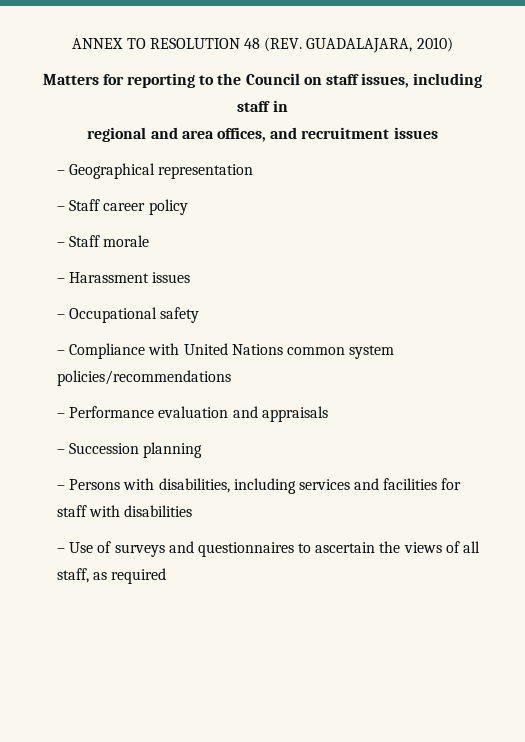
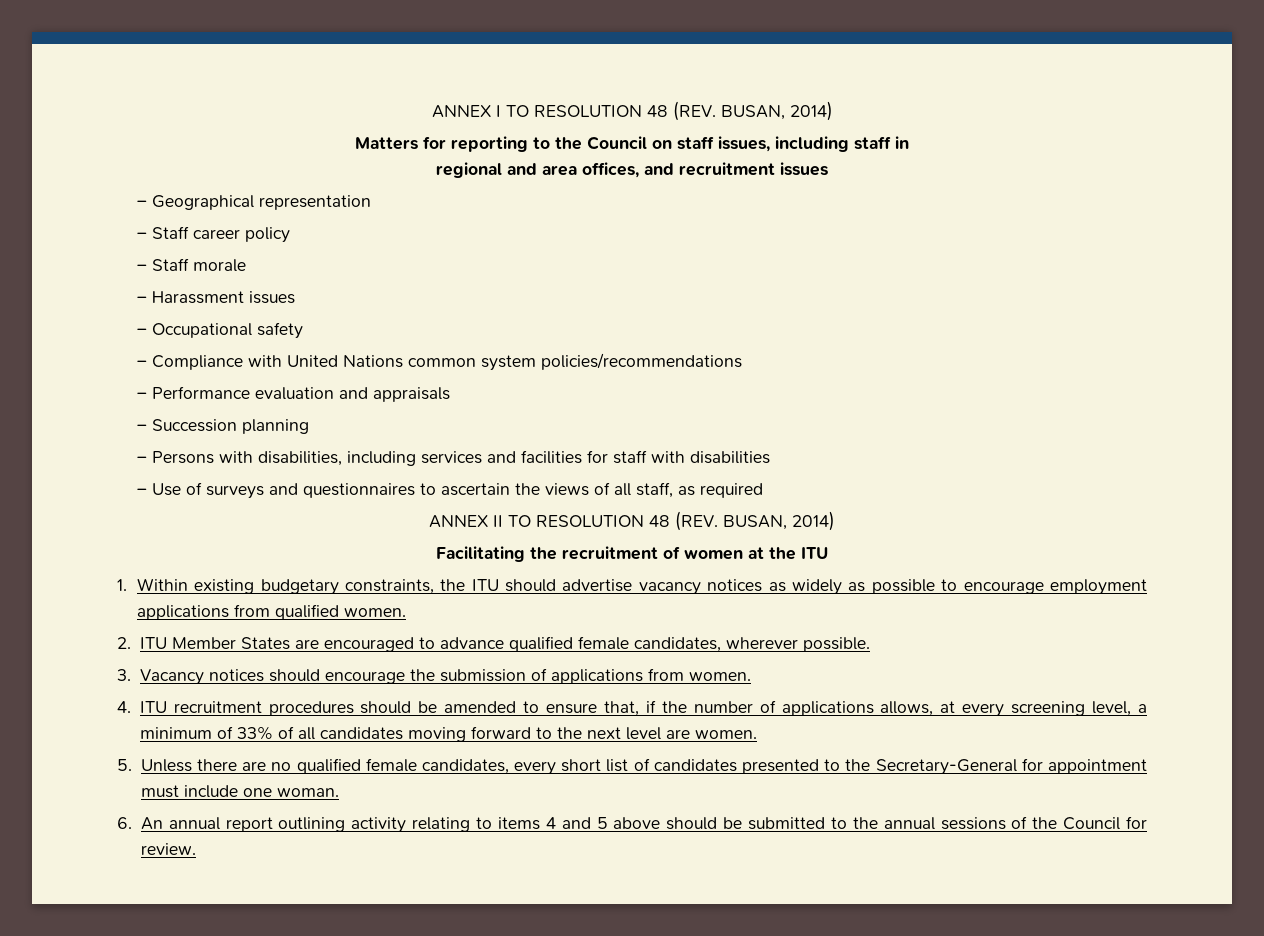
[72,37,453,53] ANNEX TO RESOLUTION 48 (REV. GUADALAJARA, 2010) -> [431,101,833,121] ANNEX I TO RESOLUTION 48 (REV. BUSAN, 2014)
(167, 576) none -> [429,511,835,531] [436,546,828,562] [117,578,1148,595] [136,604,406,620] [117,636,870,652] [117,668,751,685] [117,700,1147,717] [139,726,757,742] [117,758,1148,775] [140,785,339,798] [117,816,1147,833] [140,843,196,855] // ANNEX II TO RESOLUTION 48 (REV. BUSAN, 2014) // Facilitating the recruitment of women at the ITU // 1. Within existing budgetary constraints, the ITU should advertise vacancy notices as widely as possible to encourage employment applications from qualified women. // 2. ITU Member States are encouraged to advance qualified female candidates, wherever possible. // 3. Vacancy notices should encourage the submission of applications from women. // 4. ITU recruitment procedures should be amended to ensure that, if the number of applications allows, at every screening level, a minimum of 33% of all candidates moving forward to the next level are women. // 5. Unless there are no qualified female candidates, every short list of candidates presented to the Secretary-General for appointment must include one woman. // 6. An annual report outlining activity relating to items 4 and 5 above should be submitted to the annual sessions of the Council for review.

